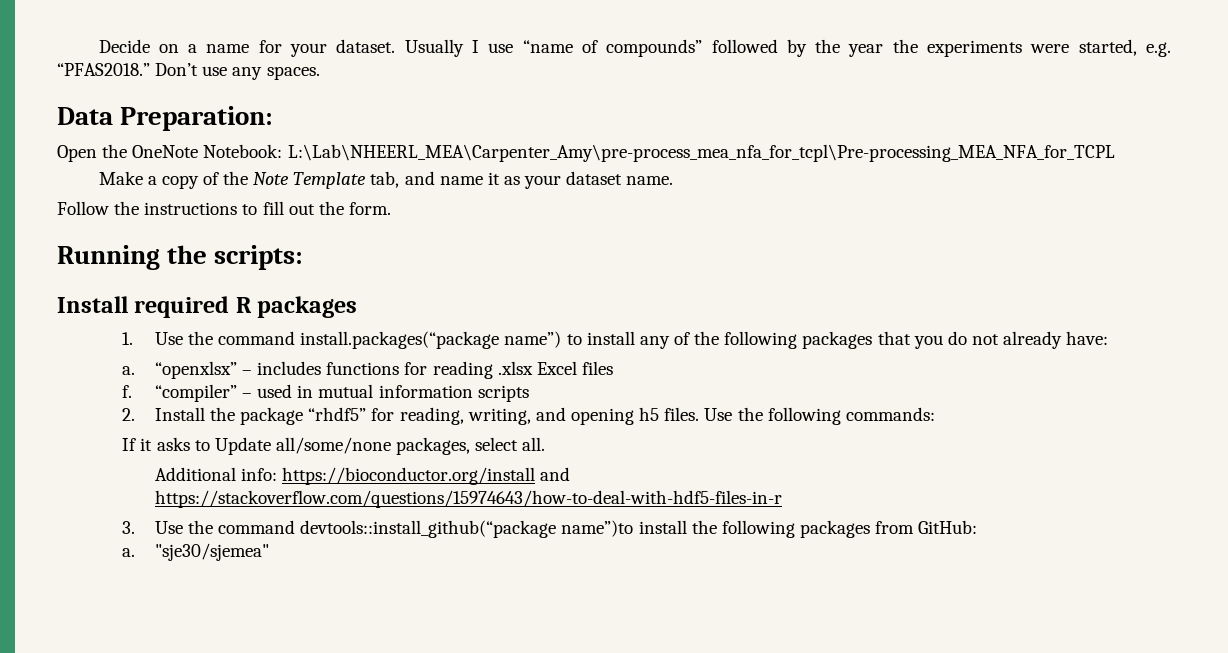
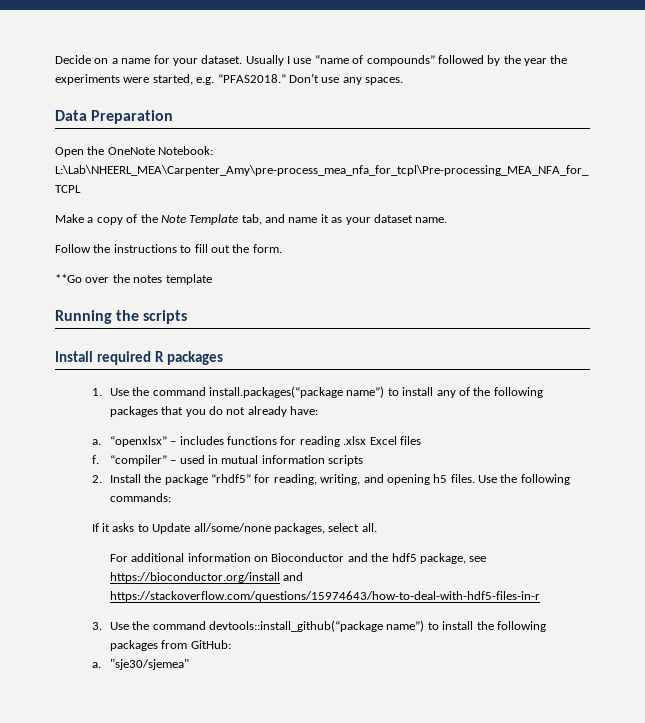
[120,106,274,131] Preparation: -> [91,110,174,124] Preparation
(391, 208) none -> [55,274,212,285] // **Go over the notes template
[214,245,304,270] scripts: -> [143,310,188,324] scripts
[154,467,278,481] Additional info: -> [109,553,487,564] For additional information on Bioconductor and the hdf5 package, see
[561,520,634,537] name”)to -> [386,620,439,632] name”) to

